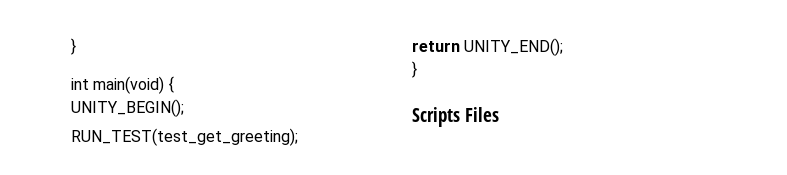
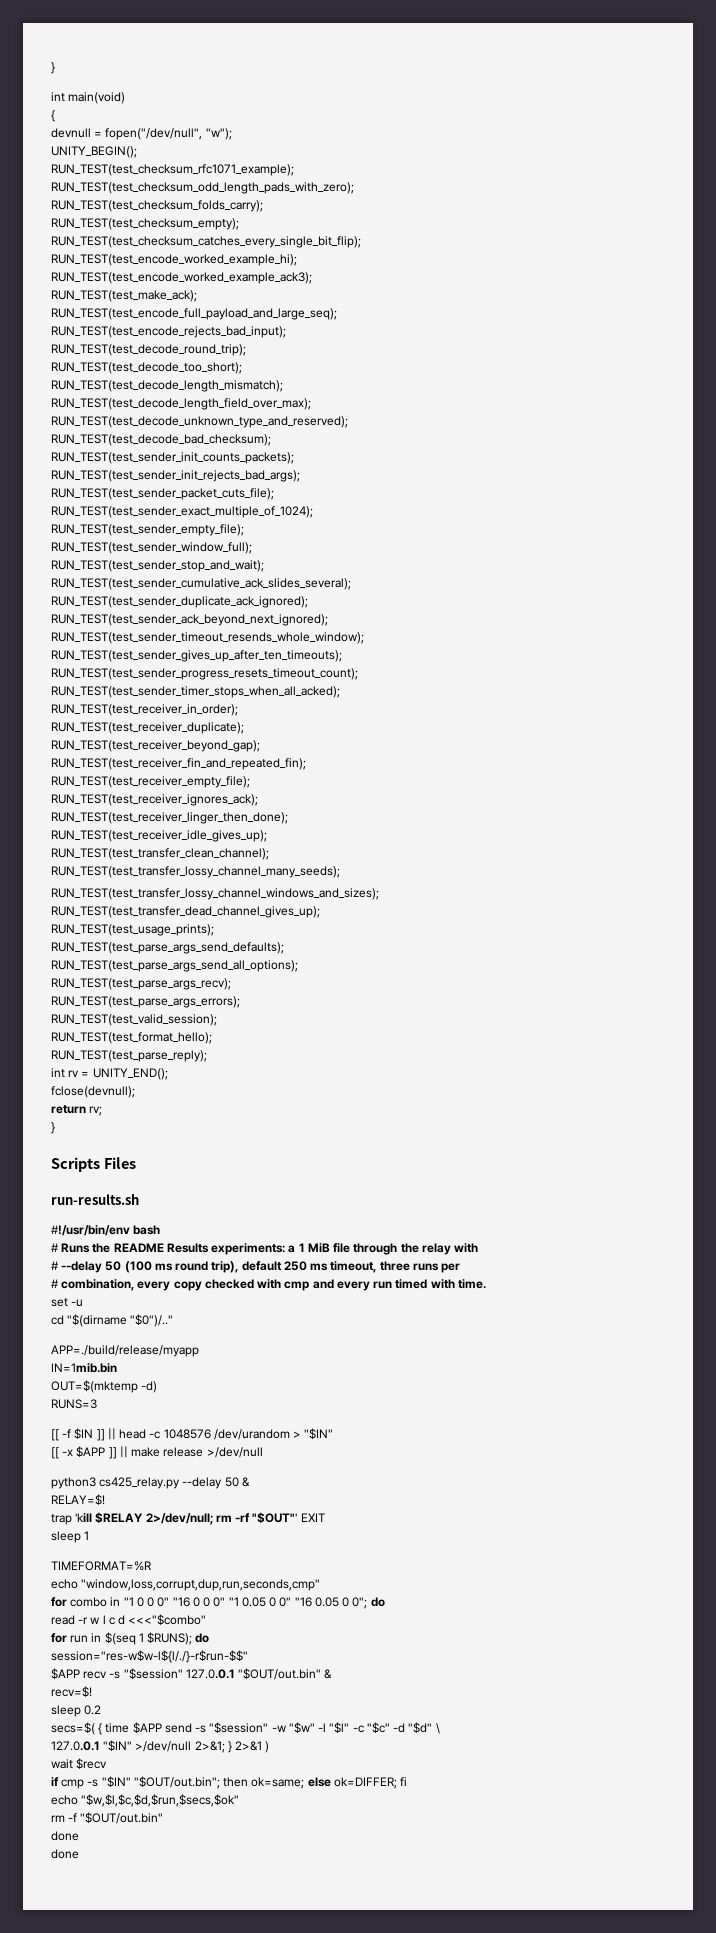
(165, 85) none -> (126, 98) //
[71,99,184,117] [71,128,298,146] UNITY_BEGIN(); // RUN_TEST(test_get_greeting); -> [51,128,232,140] [51,146,137,158] [51,164,294,176] [51,182,354,194] [51,200,263,212] [51,218,239,230] [51,236,361,248] [51,254,297,266] [51,272,312,284] [51,290,197,302] [51,308,337,320] [51,326,286,338] [51,344,246,356] [51,362,242,374] [51,380,283,392] [51,398,311,410] [51,416,348,428] [51,434,271,446] [51,452,294,464] [51,470,300,482] [51,488,274,500] [51,506,313,518] [51,524,244,536] [51,542,252,554] [51,560,264,572] [51,578,351,590] [51,596,308,608] [51,614,328,626] [51,632,364,644] [51,650,342,662] [51,668,358,680] [51,686,340,698] [51,704,238,716] [51,722,244,734] [51,740,260,752] [51,758,306,770] [51,776,250,788] [51,794,258,806] [51,812,288,824] [51,830,267,842] [51,848,269,860] [51,866,340,878] [51,888,379,900] [51,906,320,918] [51,924,214,936] [51,942,284,954] [51,960,298,972] [51,978,231,990] [51,996,240,1008] [51,1014,217,1026] [51,1032,212,1044] [51,1050,207,1062] [51,1068,168,1080] [51,1086,135,1098] devnull = fopen("/dev/null", "w"); // UNITY_BEGIN(); // RUN_TEST(test_checksum_rfc1071_example); // RUN_TEST(test_checksum_odd_length_pads_with_zero); // RUN_TEST(test_checksum_folds_carry); // RUN_TEST(test_checksum_empty); // RUN_TEST(test_checksum_catches_every_single_bit_flip); // RUN_TEST(test_encode_worked_example_hi); // RUN_TEST(test_encode_worked_example_ack3); // RUN_TEST(test_make_ack); // RUN_TEST(test_encode_full_payload_and_large_seq); // RUN_TEST(test_encode_rejects_bad_input); // RUN_TEST(test_decode_round_trip); // RUN_TEST(test_decode_too_short); // RUN_TEST(test_decode_length_mismatch); // RUN_TEST(test_decode_length_field_over_max); // RUN_TEST(test_decode_unknown_type_and_reserved); // RUN_TEST(test_decode_bad_checksum); // RUN_TEST(test_sender_init_counts_packets); // RUN_TEST(test_sender_init_rejects_bad_args); // RUN_TEST(test_sender_packet_cuts_file); // RUN_TEST(test_sender_exact_multiple_of_1024); // RUN_TEST(test_sender_empty_file); // RUN_TEST(test_sender_window_full); // RUN_TEST(test_sender_stop_and_wait); // RUN_TEST(test_sender_cumulative_ack_slides_several); // RUN_TEST(test_sender_duplicate_ack_ignored); // RUN_TEST(test_sender_ack_beyond_next_ignored); // RUN_TEST(test_sender_timeout_resends_whole_window); // RUN_TEST(test_sender_gives_up_after_ten_timeouts); // RUN_TEST(test_sender_progress_resets_timeout_count); // RUN_TEST(test_sender_timer_stops_when_all_acked); // RUN_TEST(test_receiver_in_order); // RUN_TEST(test_receiver_duplicate); // RUN_TEST(test_receiver_beyond_gap); // RUN_TEST(test_receiver_fin_and_repeated_fin); // RUN_TEST(test_receiver_empty_file); // RUN_TEST(test_receiver_ignores_ack); // RUN_TEST(test_receiver_linger_then_done); // RUN_TEST(test_receiver_idle_gives_up); // RUN_TEST(test_transfer_clean_channel); // RUN_TEST(test_transfer_lossy_channel_many_seeds); // RUN_TEST(test_transfer_lossy_channel_windows_and_sizes); // RUN_TEST(test_transfer_dead_channel_gives_up); // RUN_TEST(test_usage_prints); // RUN_TEST(test_parse_args_send_defaults); // RUN_TEST(test_parse_args_send_all_options); // RUN_TEST(test_parse_args_recv); // RUN_TEST(test_parse_args_errors); // RUN_TEST(test_valid_session); // RUN_TEST(test_format_hello); // RUN_TEST(test_parse_reply); // int rv = UNITY_END(); // fclose(devnull);
[464,38,564,56] UNITY_END(); -> [89,1106,103,1116] rv;
(499, 114) none -> [51,1194,139,1205] [51,1225,161,1236] [51,1243,479,1255] [51,1261,461,1273] [51,1279,486,1291] [51,1298,84,1307] [51,1314,174,1327] [51,1345,199,1357] [51,1363,117,1373] [51,1380,158,1393] [51,1399,97,1409] [51,1428,334,1441] [51,1446,263,1459] [51,1477,250,1489] [51,1494,105,1506] [51,1512,325,1525] [51,1531,90,1543] [51,1561,152,1571] [51,1579,321,1591] [51,1597,385,1609] [51,1614,207,1626] [51,1632,210,1645] [51,1650,248,1663] [51,1668,333,1680] [51,1686,92,1698] [51,1705,102,1717] [51,1722,440,1735] [51,1740,270,1753] [51,1758,108,1770] [51,1776,408,1789] [51,1794,240,1807] [51,1812,164,1824] [51,1831,79,1841] [51,1849,79,1859] // run-results.sh // #!/usr/bin/env bash // # Runs the README Results experiments: a 1 MiB file through the relay with // # --delay 50 (100 ms round trip), default 250 ms timeout, three runs per // # combination, every copy checked with cmp and every run timed with time. // set -u // cd "$(dirname "$0")/.." // APP=./build/release/myapp // IN=1mib.bin // OUT=$(mktemp -d) // RUNS=3 // [[ -f $IN ]] || head -c 1048576 /dev/urandom > "$IN" // [[ -x $APP ]] || make release >/dev/null // python3 cs425_relay.py --delay 50 & // RELAY=$! // trap 'kill $RELAY 2>/dev/null; rm -rf "$OUT"' EXIT // sleep 1 // TIMEFORMAT=%R // echo "window,loss,corrupt,dup,run,seconds,cmp" // for combo in "1 0 0 0" "16 0 0 0" "1 0.05 0 0" "16 0.05 0 0"; do // read -r w l c d <<<"$combo" // for run in $(seq 1 $RUNS); do // session="res-w$w-l${l/./}-r$run-$$" // $APP recv -s "$session" 127.0.0.1 "$OUT/out.bin" & // recv=$! // sleep 0.2 // secs=$( { time $APP send -s "$session" -w "$w" -l "$l" -c "$c" -d "$d" \ // 127.0.0.1 "$IN" >/dev/null 2>&1; } 2>&1 ) // wait $recv // if cmp -s "$IN" "$OUT/out.bin"; then ok=same; else ok=DIFFER; fi // echo "$w,$l,$c,$d,$run,$secs,$ok" // rm -f "$OUT/out.bin" // done // done

